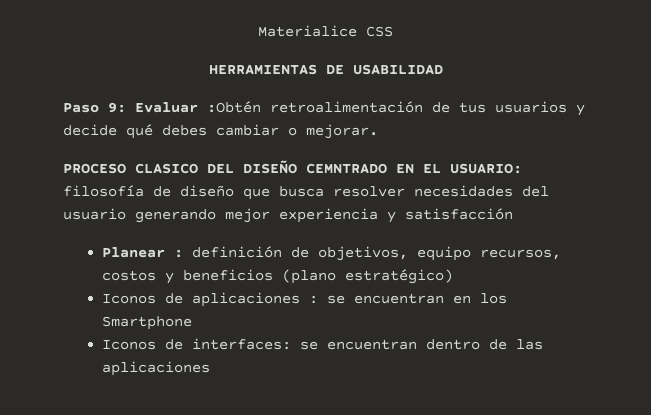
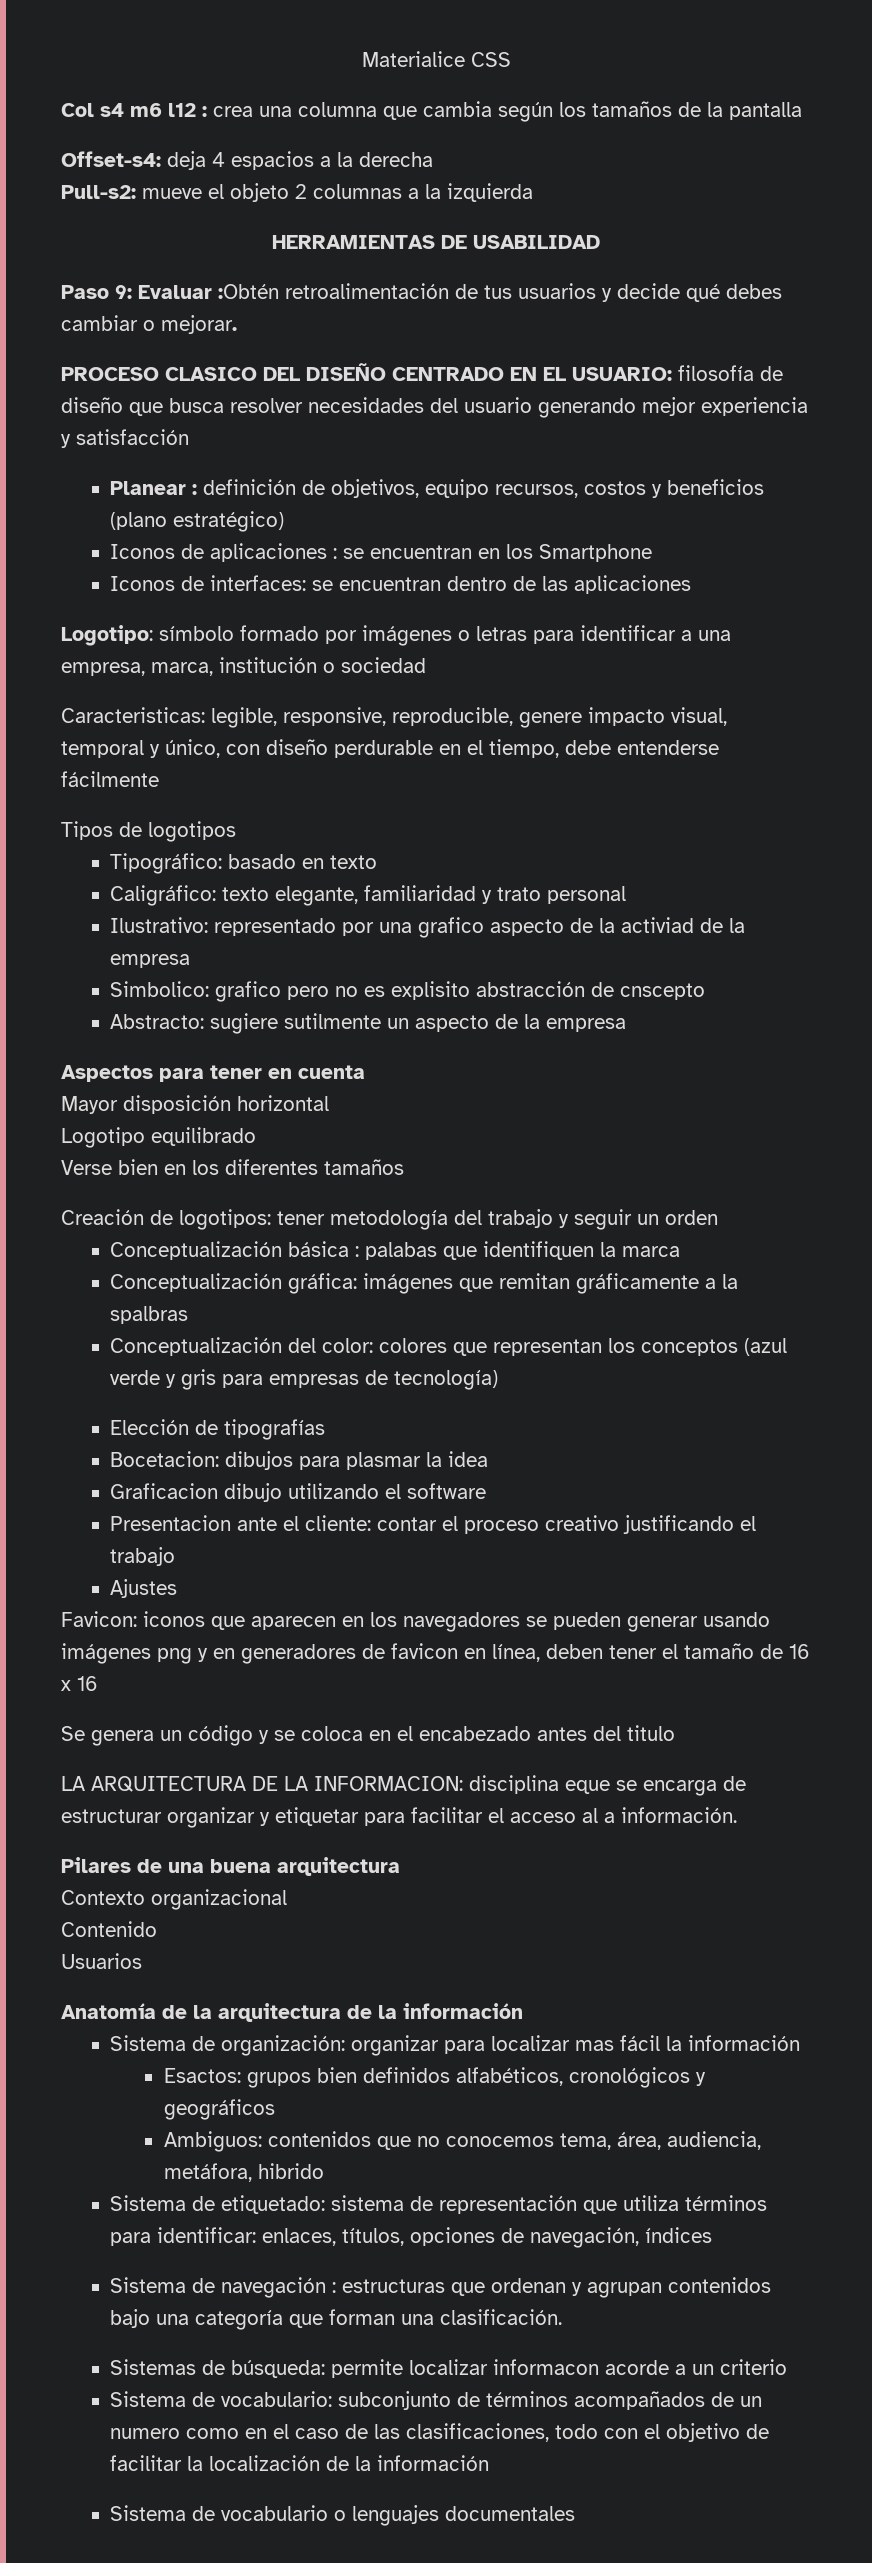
(393, 31) none -> [61,101,802,122] [61,151,433,170] [61,183,533,202] // Col s4 m6 l12 : crea una columna que cambia según los tamaños de la pantalla // Offset-s4: deja 4 espacios a la derecha // Pull-s2: mueve el objeto 2 columnas a la izquierda
[306,163,387,174] CEMNTRADO -> [392,367,504,381] CENTRADO
(210, 368) none -> [61,625,731,646] [61,657,426,676] [61,707,727,728] [61,739,719,758] [61,771,159,787] [61,821,236,842] [110,853,378,874] [110,885,627,906] [110,917,746,938] [110,954,191,968] [110,981,706,1002] [110,1013,627,1034] [61,1065,365,1082] [61,1095,329,1114] [61,1127,256,1148] [61,1159,404,1175] [61,1209,718,1230] [110,1241,681,1260] [110,1273,739,1294] [110,1306,189,1324] [110,1337,788,1356] [110,1369,499,1390] [110,1419,326,1440] [110,1451,489,1470] [110,1483,487,1502] [110,1515,757,1534] [110,1547,176,1566] [110,1579,178,1598] [61,1611,770,1632] [61,1643,810,1664] [61,1676,98,1691] [61,1725,675,1746] [61,1775,746,1796] [61,1807,737,1828] [61,1857,400,1876] [61,1889,287,1910] [61,1921,157,1937] [61,1953,142,1969] [61,2003,523,2022] [110,2035,801,2056] [163,2067,706,2088] [163,2099,275,2120] [163,2131,761,2152] [163,2163,324,2182] [110,2195,768,2214] [110,2227,713,2248] [110,2277,772,2298] [110,2309,563,2330] [110,2359,788,2378] [110,2391,763,2410] [110,2423,770,2442] [110,2455,490,2471] [110,2505,576,2526] // Logotipo: símbolo formado por imágenes o letras para identificar a una empresa, marca, institución o sociedad // Caracteristicas: legible, responsive, reproducible, genere impacto visual, temporal y único, con diseño perdurable en el tiempo, debe entenderse fácilmente // Tipos de logotipos // Tipográfico: basado en texto // Caligráfico: texto elegante, familiaridad y trato personal // Ilustrativo: representado por una grafico aspecto de la activiad de la empresa // Simbolico: grafico pero no es explisito abstracción de cnscepto // Abstracto: sugiere sutilmente un aspecto de la empresa // Aspectos para tener en cuenta // Mayor disposición horizontal // Logotipo equilibrado // Verse bien en los diferentes tamaños // Creación de logotipos: tener metodología del trabajo y seguir un orden // Conceptualización básica : palabas que identifiquen la marca // Conceptualización gráfica: imágenes que remitan gráficamente a la spalbras // Conceptualización del color: colores que representan los conceptos (azul verde y gris para empresas de tecnología) // Elección de tipografías // Bocetacion: dibujos para plasmar la idea // Graficacion dibujo utilizando el software // Presentacion ante el cliente: contar el proceso creativo justificando el trabajo // Ajustes // Favicon: iconos que aparecen en los navegadores se pueden generar usando imágenes png y en generadores de favicon en línea, deben tener el tamaño de 16 x 16 // Se genera un código y se coloca en el encabezado antes del titulo // LA ARQUITECTURA DE LA INFORMACION: disciplina eque se encarga de estructurar organizar y etiquetar para facilitar el acceso al a información. // Pilares de una buena arquitectura // Contexto organizacional // Contenido // Usuarios // Anatomía de la arquitectura de la información // Sistema de organización: organizar para localizar mas fácil la información // Esactos: grupos bien definidos alfabéticos, cronológicos y geográficos // Ambiguos: contenidos que no conocemos tema, área, audiencia, metáfora, hibrido // Sistema de etiquetado: sistema de representación que utiliza términos para identificar: enlaces, títulos, opciones de navegación, índices // Sistema de navegación : estructuras que ordenan y agrupan contenidos bajo una categoría que forman una clasificación. // Sistemas de búsqueda: permite localizar informacon acorde a un criterio // Sistema de vocabulario: subconjunto de términos acompañados de un numero como en el caso de las clasificaciones, todo con el objetivo de facilitar la localización de la información // Sistema de vocabulario o lenguajes documentales

